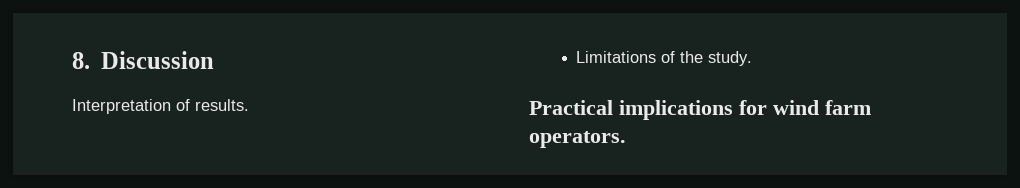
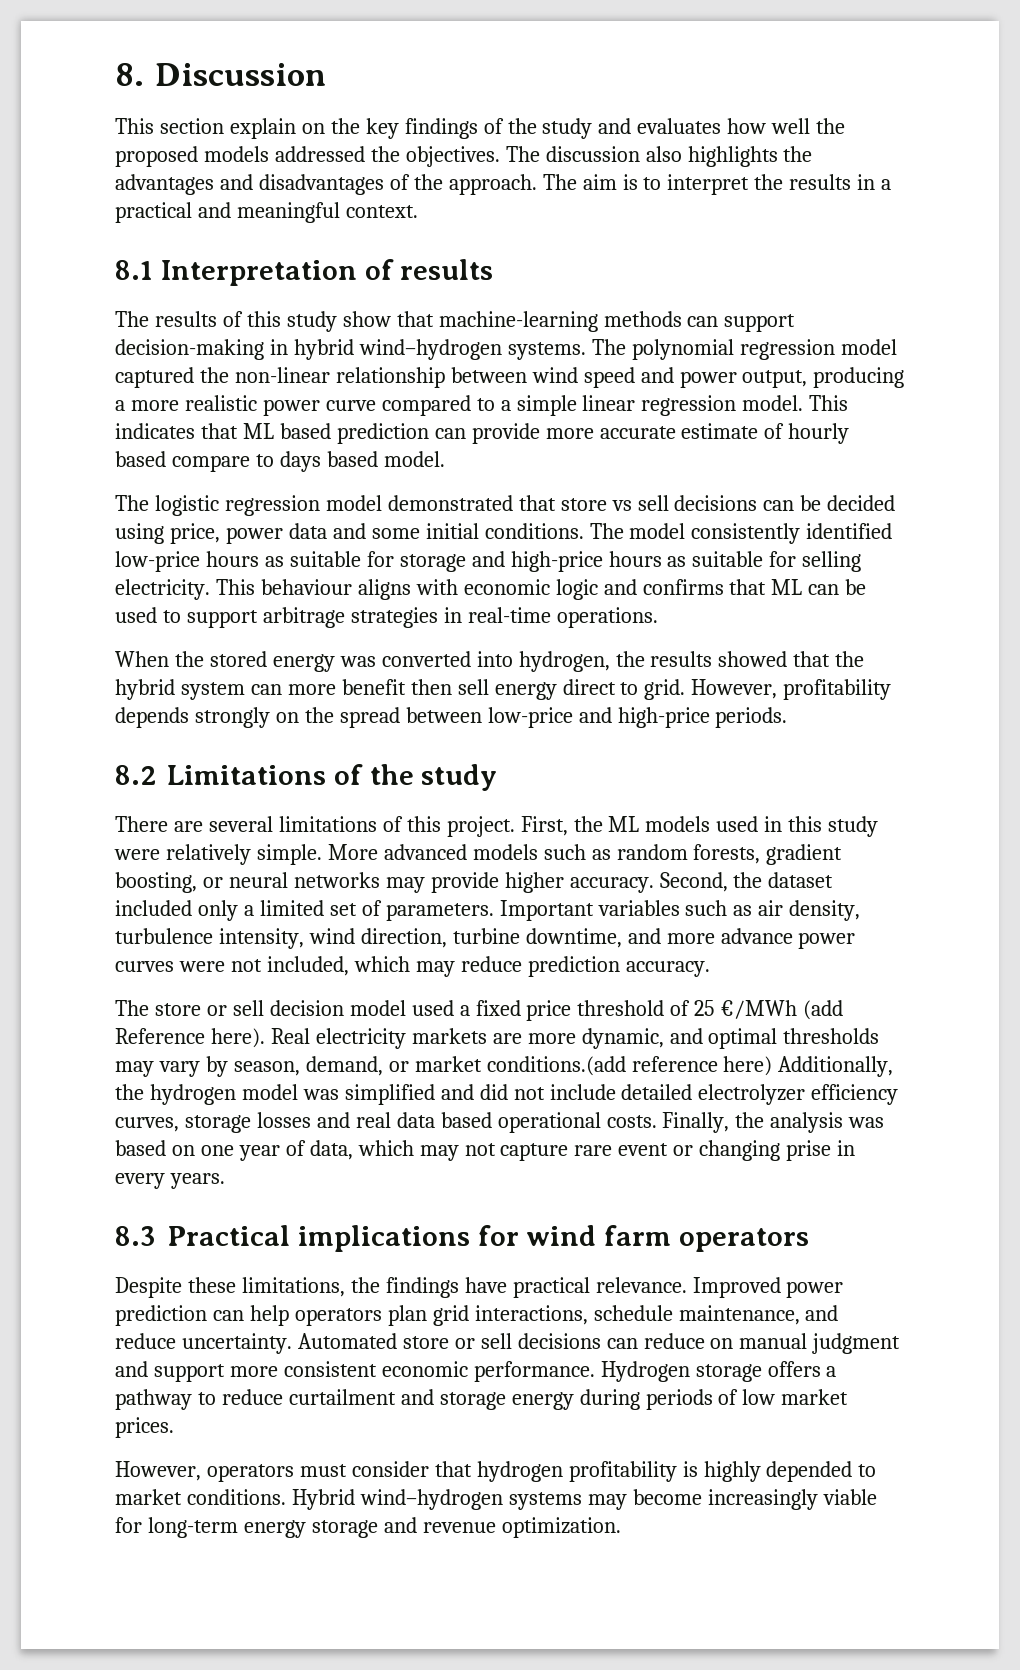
[72,99,249,114] [576,51,753,66] Interpretation of results. // Limitations of the study. // -> [115,118,846,139] [115,146,813,167] [115,174,892,195] [115,202,418,223] [115,259,494,286] [115,311,796,332] [115,339,897,360] [115,367,905,388] [115,395,849,416] [115,423,850,444] [115,451,445,472] [115,495,896,516] [115,523,893,544] [115,551,862,572] [115,579,867,600] [115,607,658,628] [115,651,865,672] [115,679,892,700] [115,707,788,728] [115,764,498,791] [115,816,879,837] [114,844,843,865] [115,872,834,893] [115,900,861,921] [115,928,856,949] [115,956,710,977] [115,1000,844,1021] [115,1028,880,1049] [115,1056,894,1077] [115,1084,899,1105] [115,1112,885,1133] [115,1140,856,1161] [115,1173,225,1189] [115,1226,156,1246] This section explain on the key findings of the study and evaluates how well the proposed models addressed the objectives. The discussion also highlights the advantages and disadvantages of the approach. The aim is to interpret the results in a practical and meaningful context. // 8.1 Interpretation of results // The results of this study show that machine-learning methods can support decision-making in hybrid wind–hydrogen systems. The polynomial regression model captured the non-linear relationship between wind speed and power output, producing a more realistic power curve compared to a simple linear regression model. This indicates that ML based prediction can provide more accurate estimate of hourly based compare to days based model. // The logistic regression model demonstrated that store vs sell decisions can be decided using price, power data and some initial conditions. The model consistently identified low-price hours as suitable for storage and high-price hours as suitable for selling electricity. This behaviour aligns with economic logic and confirms that ML can be used to support arbitrage strategies in real-time operations. // When the stored energy was converted into hydrogen, the results showed that the hybrid system can more benefit then sell energy direct to grid. However, profitability depends strongly on the spread between low-price and high-price periods. // 8.2 Limitations of the study // There are several limitations of this project. First, the ML models used in this study were relatively simple. More advanced models such as random forests, gradient boosting, or neural networks may provide higher accuracy. Second, the dataset included only a limited set of parameters. Important variables such as air density, turbulence intensity, wind direction, turbine downtime, and more advance power curves were not included, which may reduce prediction accuracy. // The store or sell decision model used a fixed price threshold of 25 €/MWh (add Reference here). Real electricity markets are more dynamic, and optimal thresholds may vary by season, demand, or market conditions.(add reference here) Additionally, the hydrogen model was simplified and did not include detailed electrolyzer efficiency curves, storage losses and real data based operational costs. Finally, the analysis was based on one year of data, which may not capture rare event or changing prise in every years. // 8.3
[529,131,626,148] operators. -> [679,1228,810,1252] [115,1277,844,1298] [115,1305,839,1326] [115,1333,901,1354] [115,1361,837,1382] [115,1389,849,1410] [115,1417,174,1438] [115,1461,877,1482] [115,1489,877,1510] [115,1517,621,1538] operators // Despite these limitations, the findings have practical relevance. Improved power prediction can help operators plan grid interactions, schedule maintenance, and reduce uncertainty. Automated store or sell decisions can reduce on manual judgment and support more consistent economic performance. Hydrogen storage offers a pathway to reduce curtailment and storage energy during periods of low market prices. // However, operators must consider that hydrogen profitability is highly depended to market conditions. Hybrid wind–hydrogen systems may become increasingly viable for long-term energy storage and revenue optimization.

